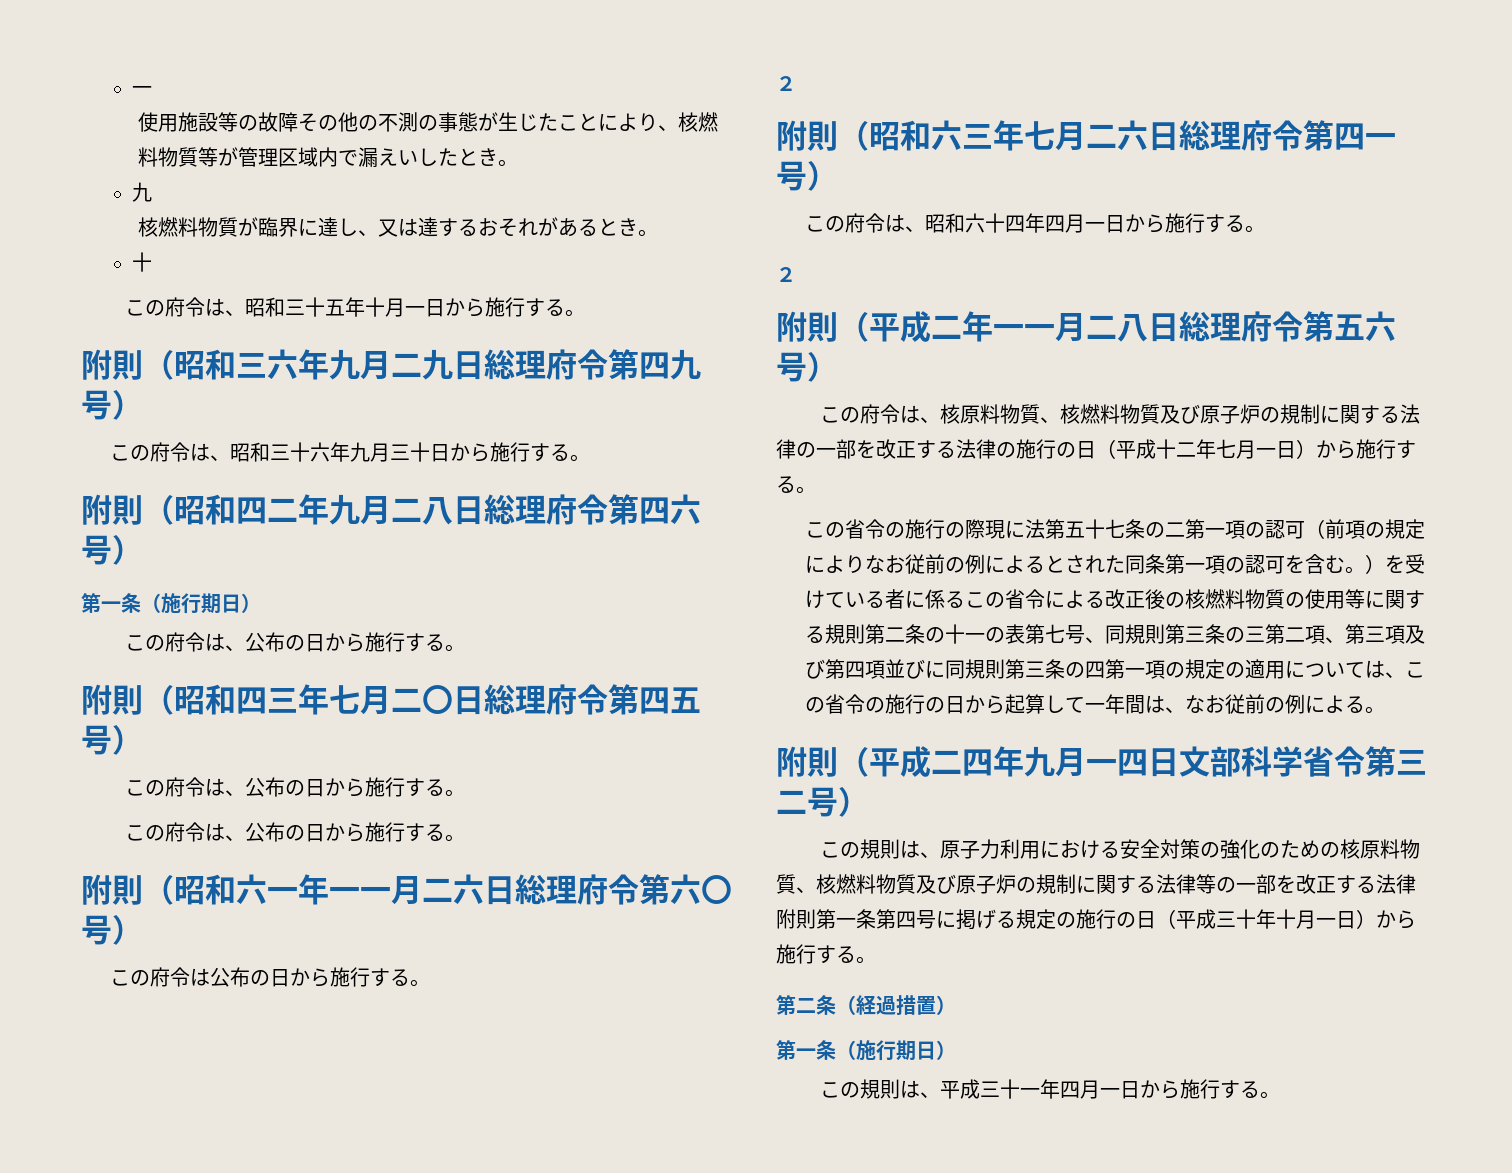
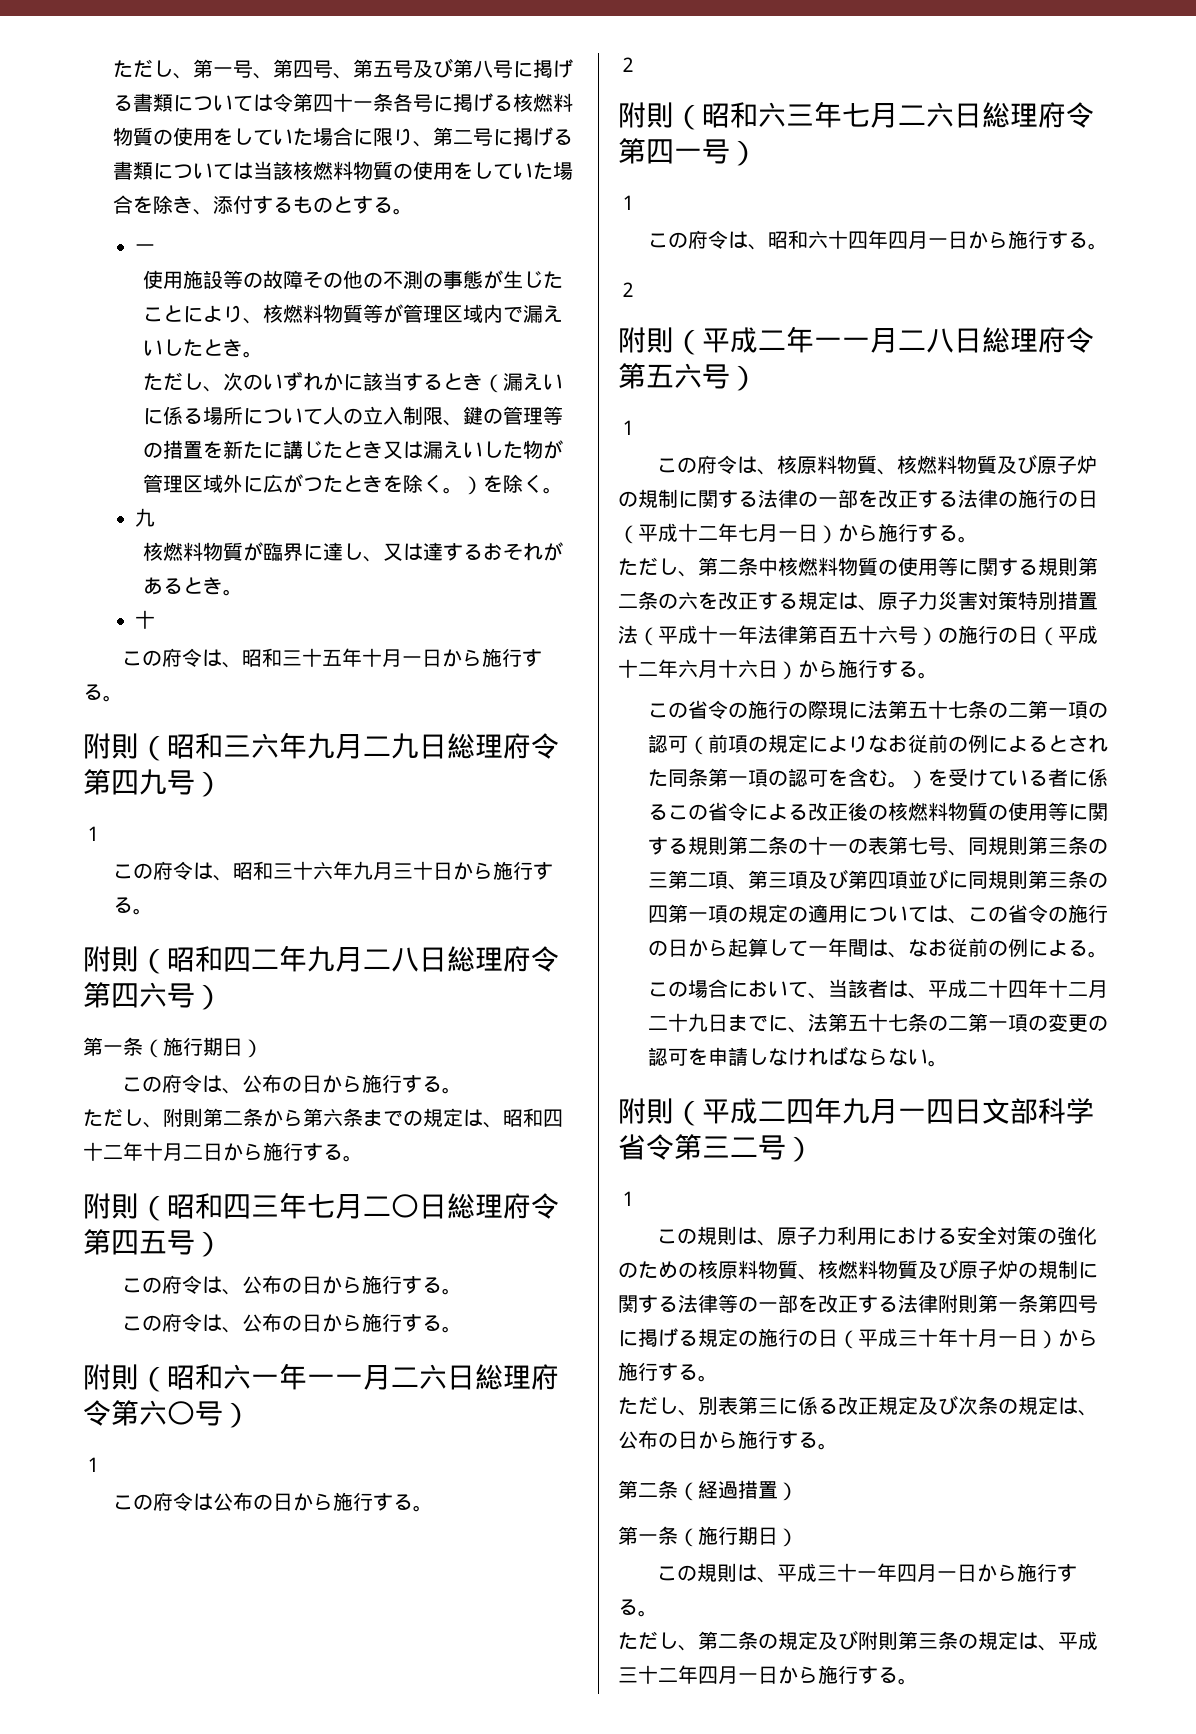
(131, 90) none -> [112,58,573,79] [112,93,573,112] [112,127,573,147] [112,161,573,180] [112,195,413,215] ただし、第一号、第四号、第五号及び第八号に掲げる書類については令第四十一条各号に掲げる核燃料物質の使用をしていた場合に限り、第二号に掲げる書類については当該核燃料物質の使用をしていた場合を除き、添付するものとする。 //
(519, 163) none -> [142,371,563,393] [142,406,563,426] [142,440,563,459] [142,474,563,495] // ただし、次のいずれかに該当するとき（漏えいに係る場所について人の立入制限、鍵の管理等の措置を新たに講じたとき又は漏えいした物が管理区域外に広がつたときを除く。）を除く。
(143, 405) none -> [83,826,103,841] // １
(465, 648) none -> [83,1108,563,1128] [83,1142,363,1162] // ただし、附則第二条から第六条までの規定は、昭和四十二年十月二日から施行する。
(143, 930) none -> [83,1457,103,1472] // １
(838, 176) none -> [618,195,638,210] // １
(838, 367) none -> [618,420,638,435] // １
(816, 490) none -> [618,557,1098,577] [618,591,1098,611] [618,625,1098,646] [618,659,938,680] // ただし、第二条中核燃料物質の使用等に関する規則第二条の六を改正する規定は、原子力災害対策特別措置法（平成十一年法律第百五十六号）の施行の日（平成十二年六月十六日）から施行する。
(1385, 710) none -> [647,979,1108,999] [647,1013,1108,1033] [647,1046,948,1067] // この場合において、当該者は、平成二十四年十二月二十九日までに、法第五十七条の二第一項の変更の認可を申請しなければならない。
(869, 802) none -> [618,1191,638,1206] // １
(876, 960) none -> [618,1395,1098,1416] [618,1430,838,1450] // ただし、別表第三に係る改正規定及び次条の規定は、公布の日から施行する。
(1280, 1095) none -> [618,1630,1098,1651] [618,1665,918,1685] // ただし、第二条の規定及び附則第三条の規定は、平成三十二年四月一日から施行する。

